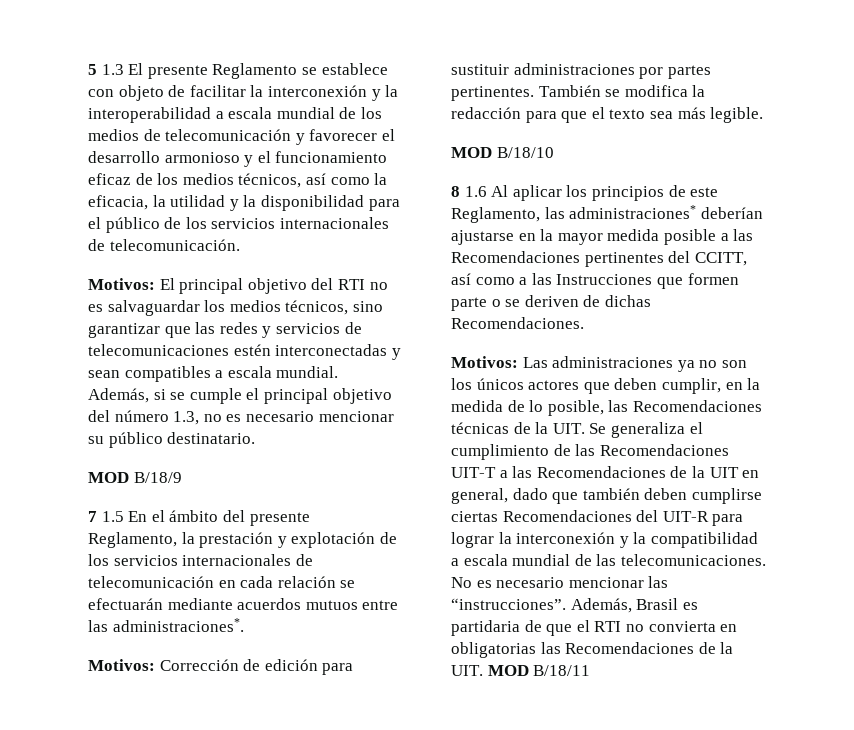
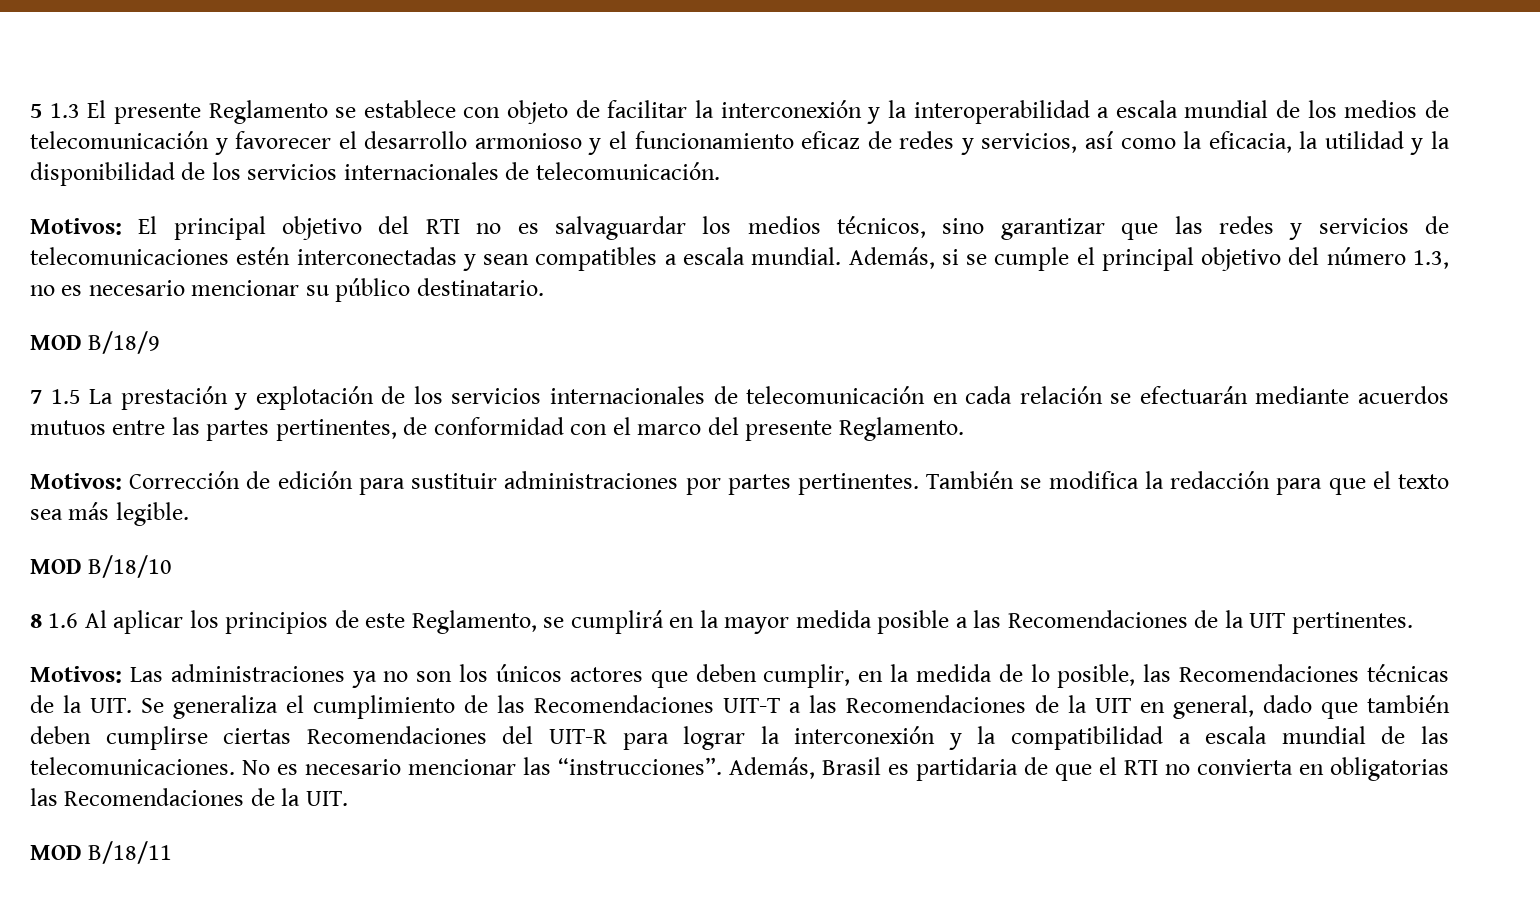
[157,173,302,188] los medios técnicos, -> [899,131,1078,155] redes y servicios,
[368,199,400,211] [88,217,160,233] para el público -> (175, 174) none
[128,510,310,526] [88,532,195,548] En el ámbito del presente Reglamento, la -> [89,389,114,404] La
[112,618,244,632] administraciones*. -> [206,417,964,441] partes pertinentes, de conformidad con el marco del presente Reglamento.
[544,205,763,219] [451,230,514,245] las administraciones* deberían ajustarse -> [543,610,664,634] se cumplirá
[584,251,747,267] [451,273,739,289] [451,295,651,311] [451,317,584,329] pertinentes del CCITT, así como a las Instrucciones que formen parte o se deriven de dichas Recomendaciones. -> [1194,610,1413,634] de la UIT pertinentes.
(483, 670) none -> (348, 798) //

